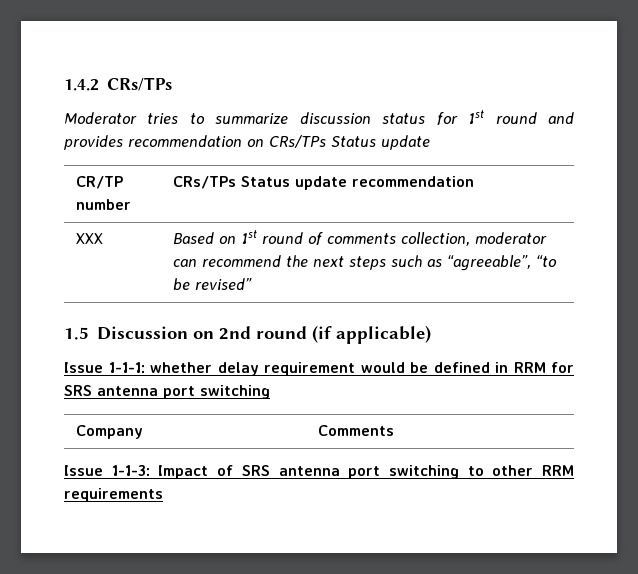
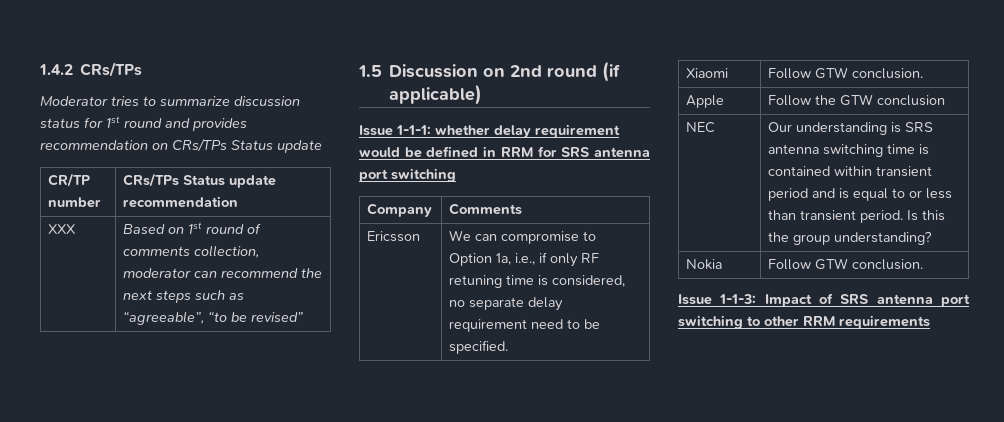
(394, 430) none -> [367,231,421,242] [449,230,597,244] [449,252,600,267] [449,275,626,288] [449,297,564,311] [449,319,601,332] [449,340,509,354] [686,68,729,78] [768,67,924,79] [686,95,725,108] [768,94,946,106] [686,122,716,133] [768,122,934,135] [768,144,930,157] [768,166,933,177] [768,188,953,201] [768,210,946,223] [768,231,933,245] [686,259,723,270] [768,258,924,270] // Ericsson | We can compromise to Option 1a, i.e., if only RF retuning time is considered, no separate delay requirement need to be specified. // Xiaomi | Follow GTW conclusion. // Apple | Follow the GTW conclusion // NEC | Our understanding is SRS antenna switching time is contained within transient period and is equal to or less than transient period. Is this the group understanding? // Nokia | Follow GTW conclusion.

